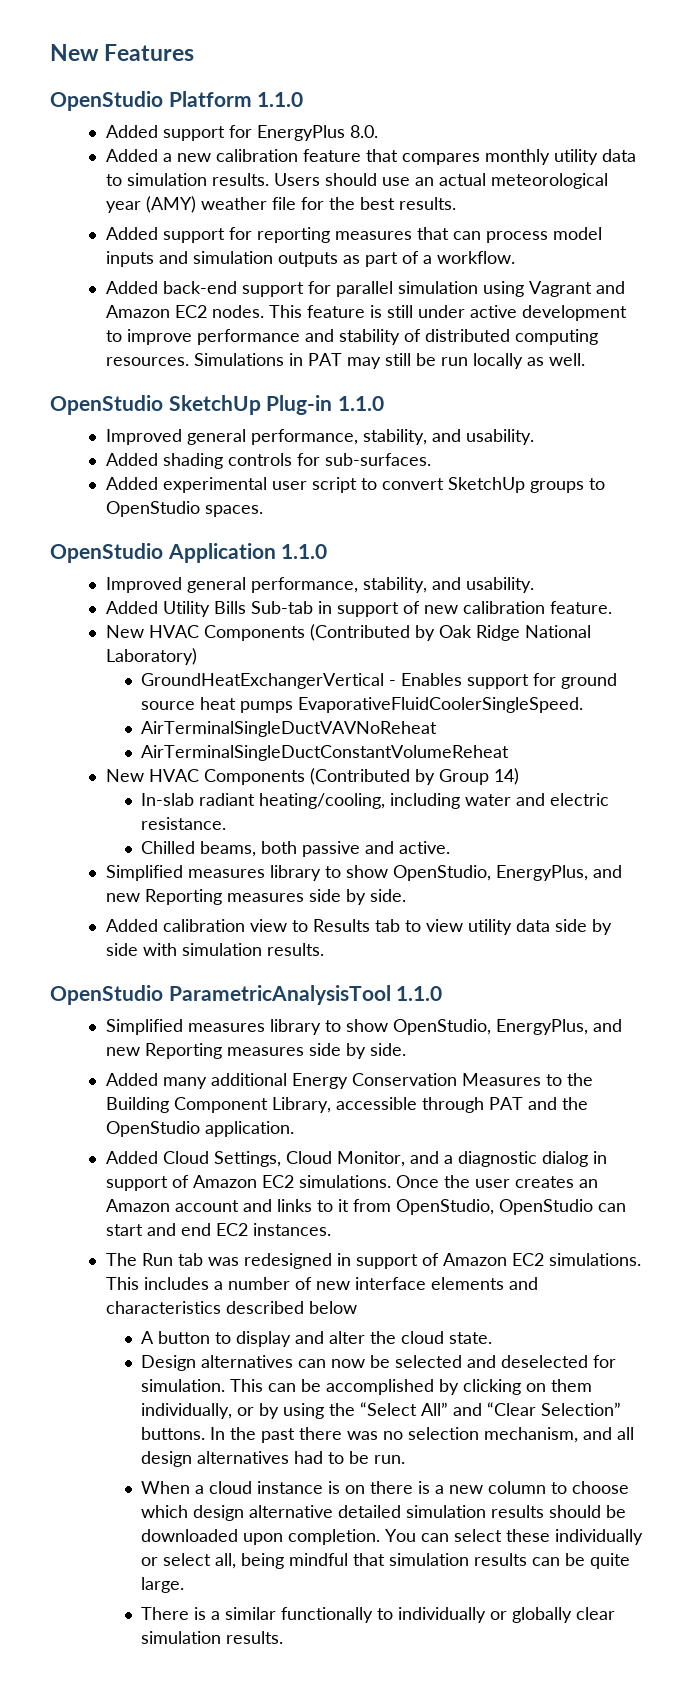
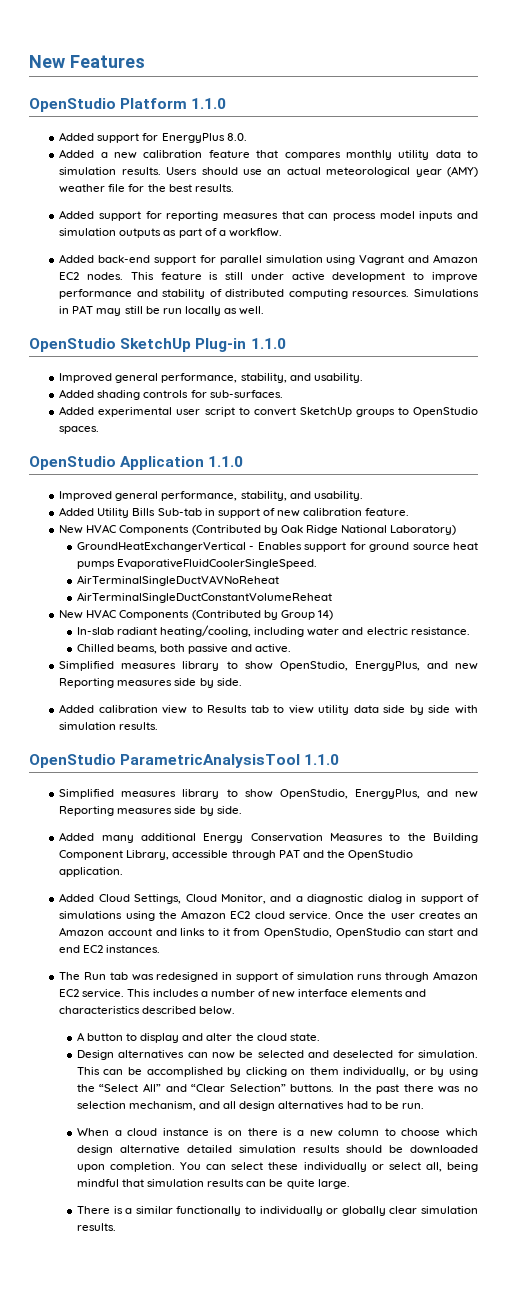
[192,1175,391,1188] Amazon EC2 simulations. -> [59,910,331,921] simulations using the Amazon EC2 cloud service.
[442,1253,641,1266] Amazon EC2 simulations. -> [296,971,479,982] [59,989,125,998] simulation runs through Amazon EC2 service.
[308,1301,357,1314] below -> [199,1006,236,1015] below.

